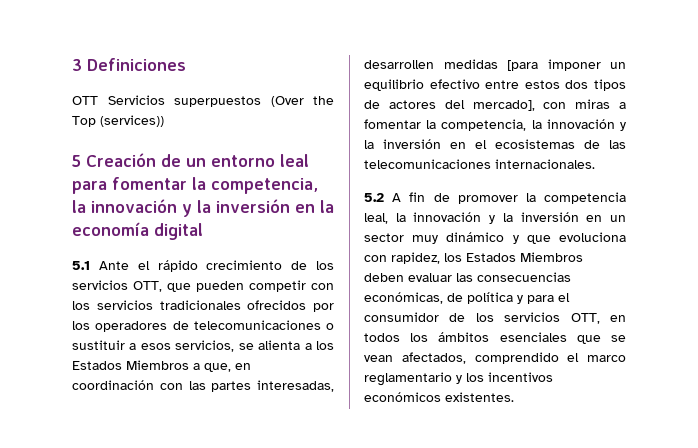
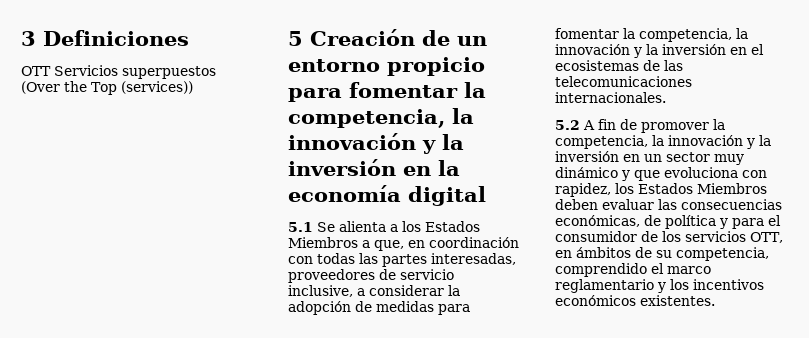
[280,154,309,167] leal -> [387,57,485,76] propicio
[98,260,334,272] [72,280,334,292] [72,300,334,312] [72,320,334,332] [72,340,254,352] Ante el rápido crecimiento de los servicios OTT, que pueden competir con los servicios tradicionales ofrecidos por los operadores de telecomunicaciones o sustituir a esos servicios, se -> [317,222,335,232] Se
(183, 386) none -> [317,253,355,264] todas
[364,59,626,71] [364,79,626,91] [364,99,626,111] desarrollen medidas [para imponer un equilibrio efectivo entre estos dos tipos de actores del mercado], con miras a -> [288,269,454,283] [288,285,460,297] [288,301,470,315] proveedores de servicio inclusive, a considerar la adopción de medidas para
[544,192,626,204] [364,213,388,224] competencia leal, -> [555,135,648,149] competencia,
[364,332,626,344] [364,352,466,364] todos los ámbitos esenciales que se vean afectados, -> [576,247,769,261] ámbitos de su competencia,

